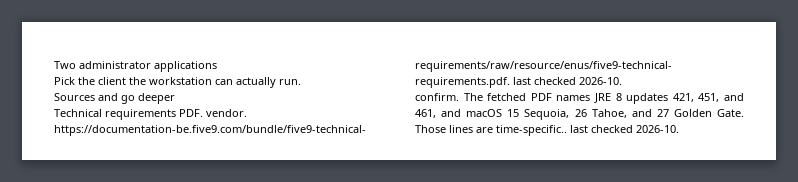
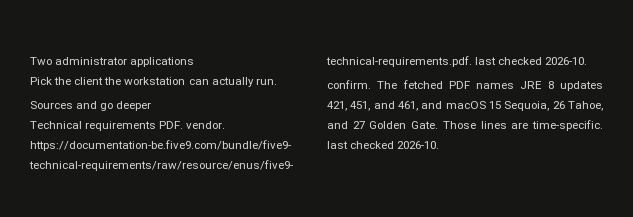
[496,125,567,136] time-specific.. -> [532,120,603,131] time-specific.

